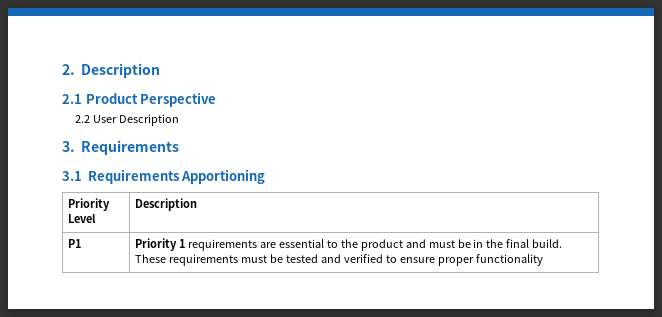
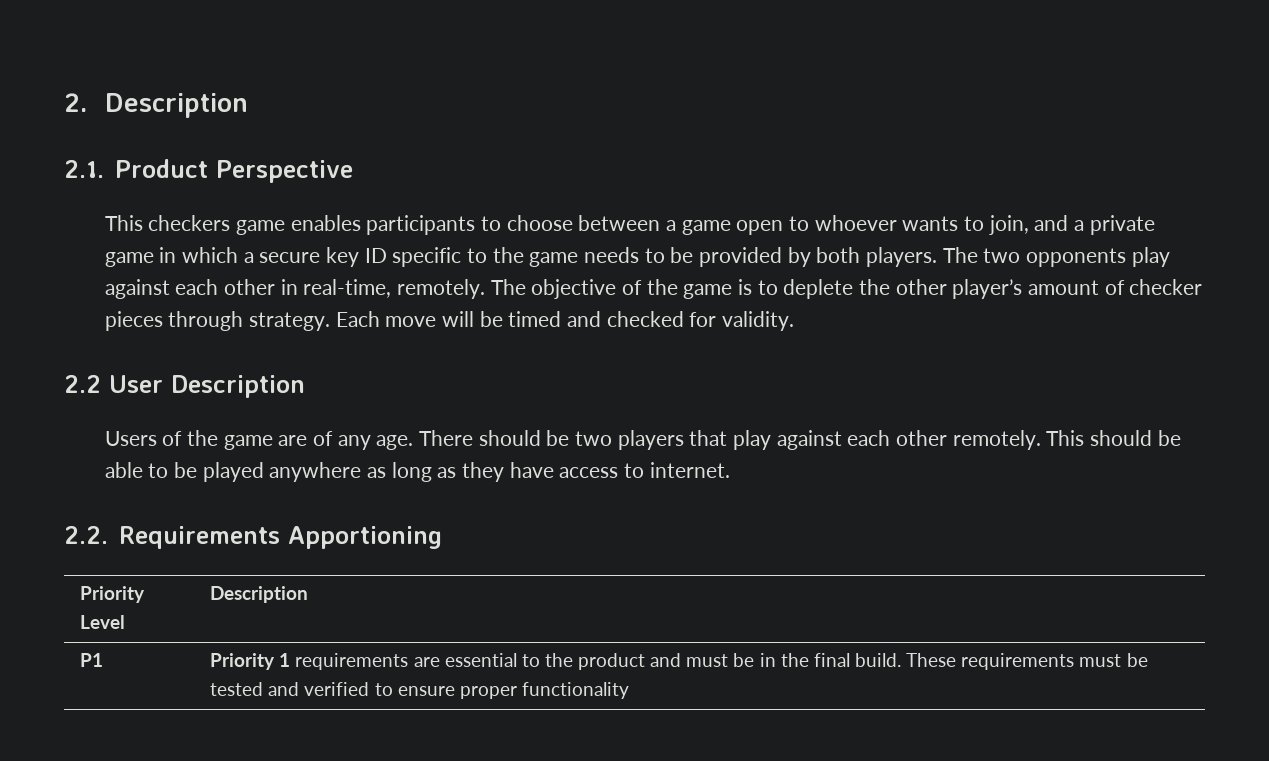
[62,94,82,104] 2.1 -> [64,160,104,178] 2.1.
[75,114,179,126] [62,140,179,155] [62,171,82,181] 2.2 User Description // 3. Requirements // 3.1 -> [104,215,1155,235] [104,247,1170,267] [104,279,1203,299] [104,311,794,331] [64,375,305,398] [104,430,1181,450] [104,462,730,482] [64,526,108,544] This checkers game enables participants to choose between a game open to whoever wants to join, and a private game in which a secure key ID specific to the game needs to be provided by both players. The two opponents play against each other in real-time, remotely. The objective of the game is to deplete the other player’s amount of checker pieces through strategy. Each move will be timed and checked for validity. // 2.2 User Description // Users of the game are of any age. There should be two players that play against each other remotely. This should be able to be played anywhere as long as they have access to internet. // 2.2.

